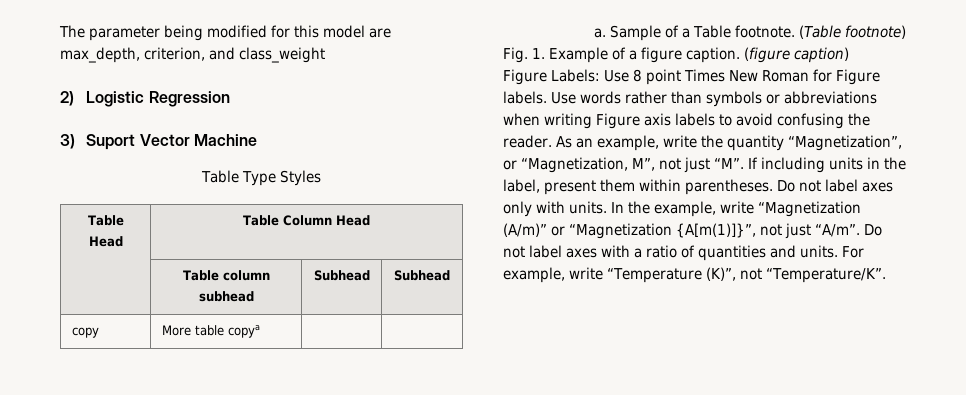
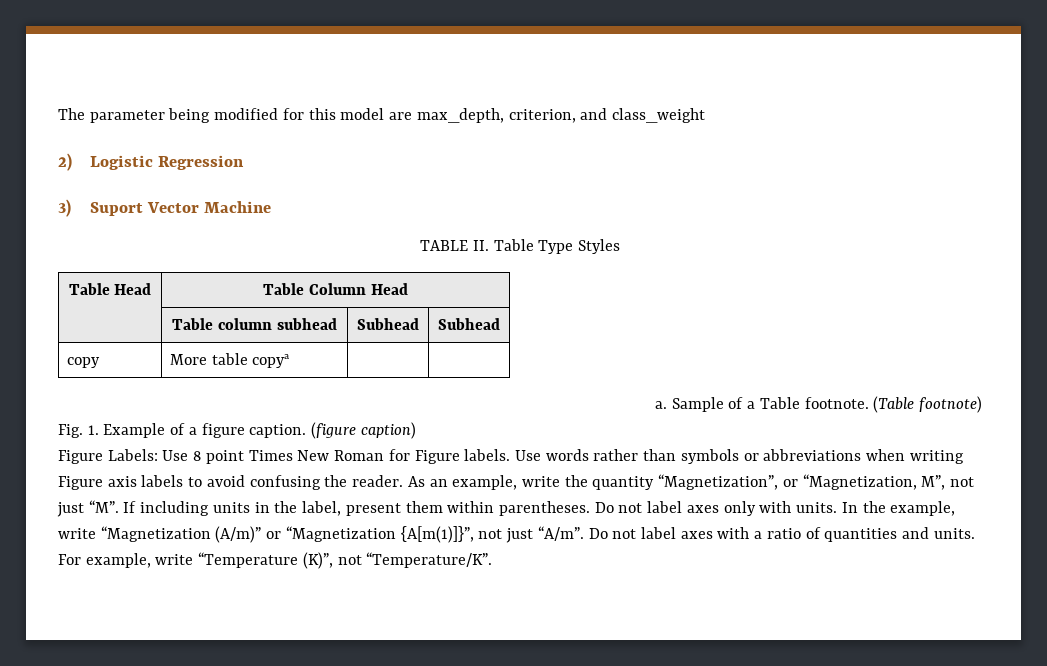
(258, 140) none -> [420,240,489,251] TABLE II.

